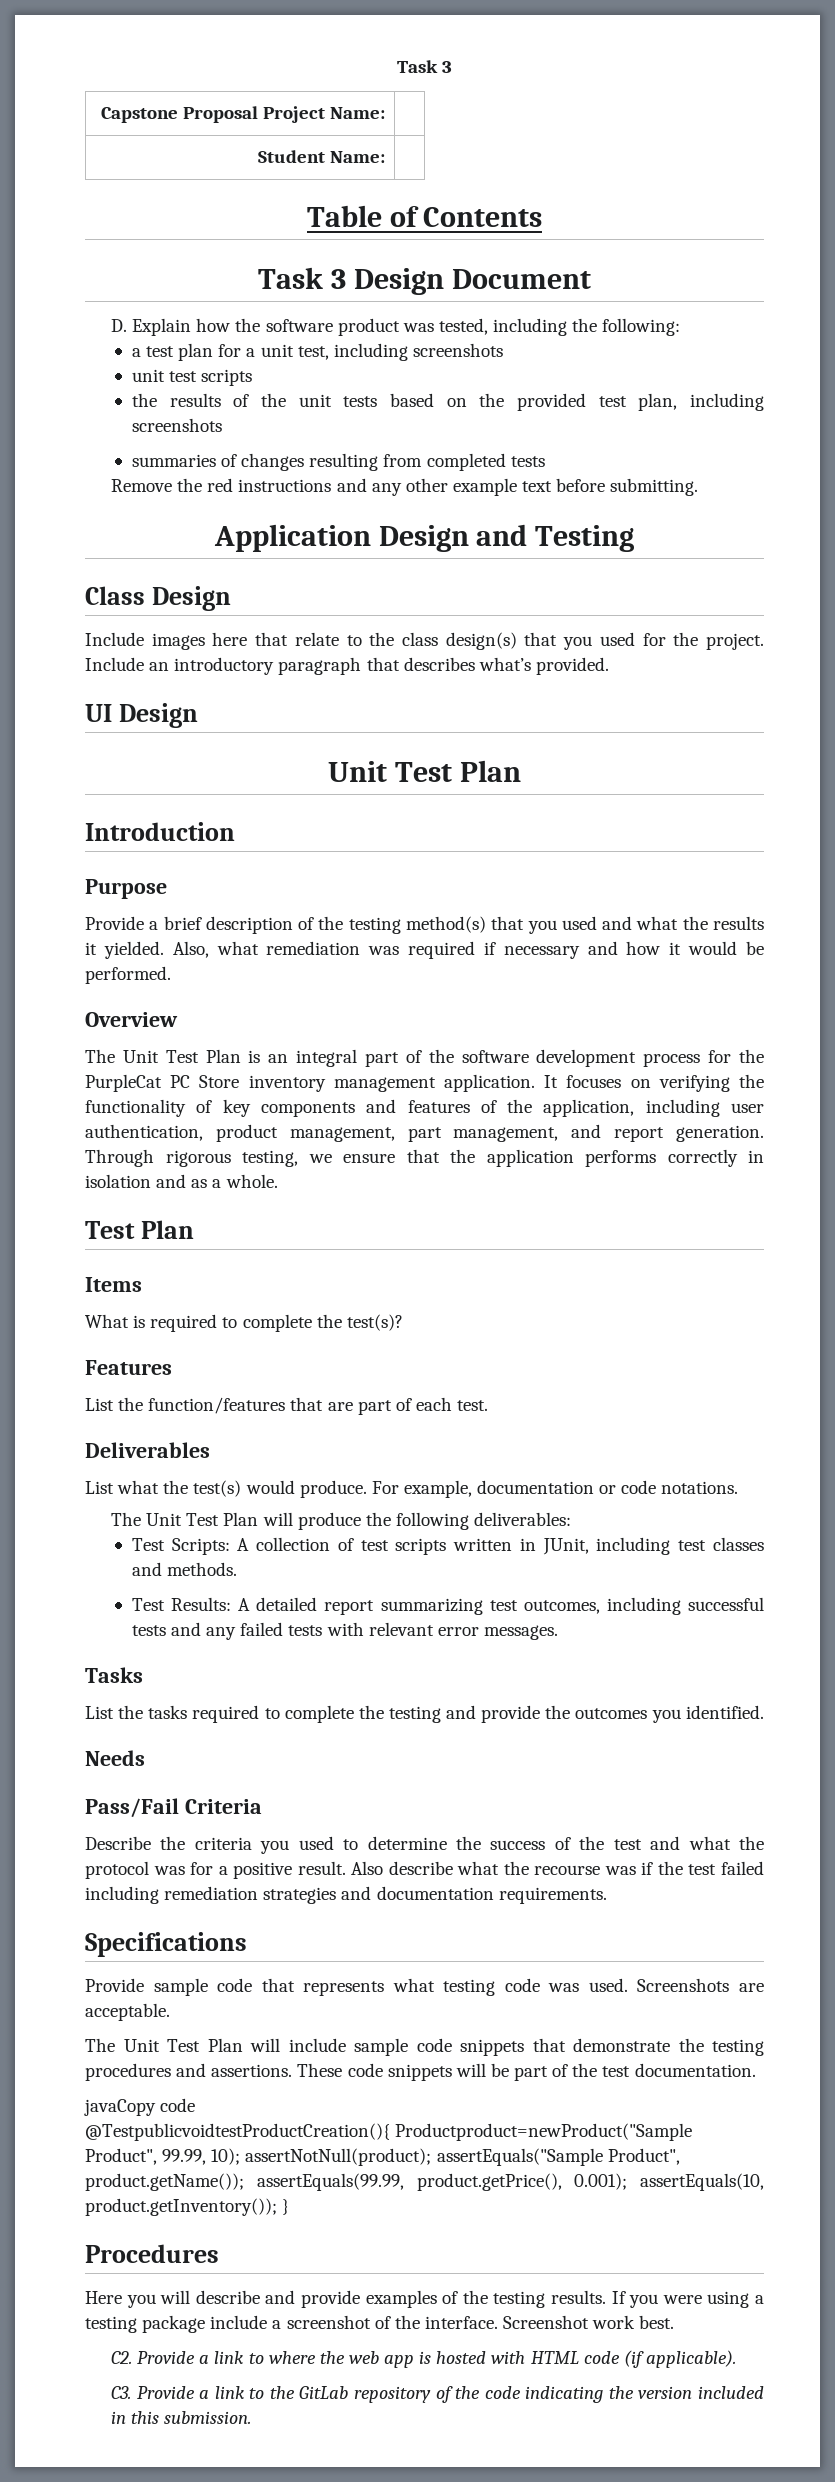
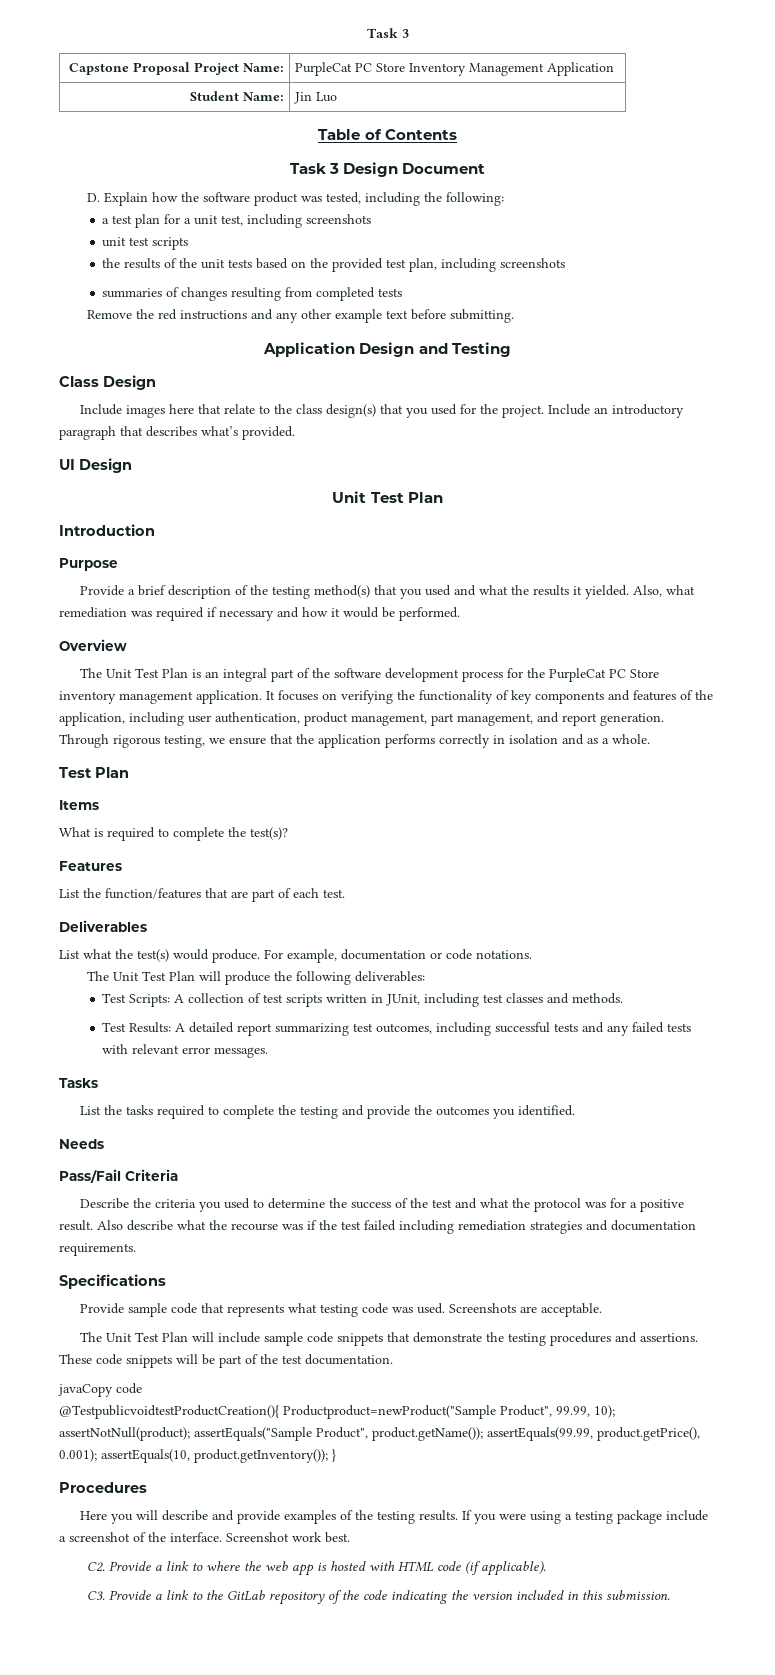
(386, 113) none -> [294,62,614,76] PurpleCat PC Store Inventory Management Application
(386, 157) none -> [293,92,337,104] Jin Luo

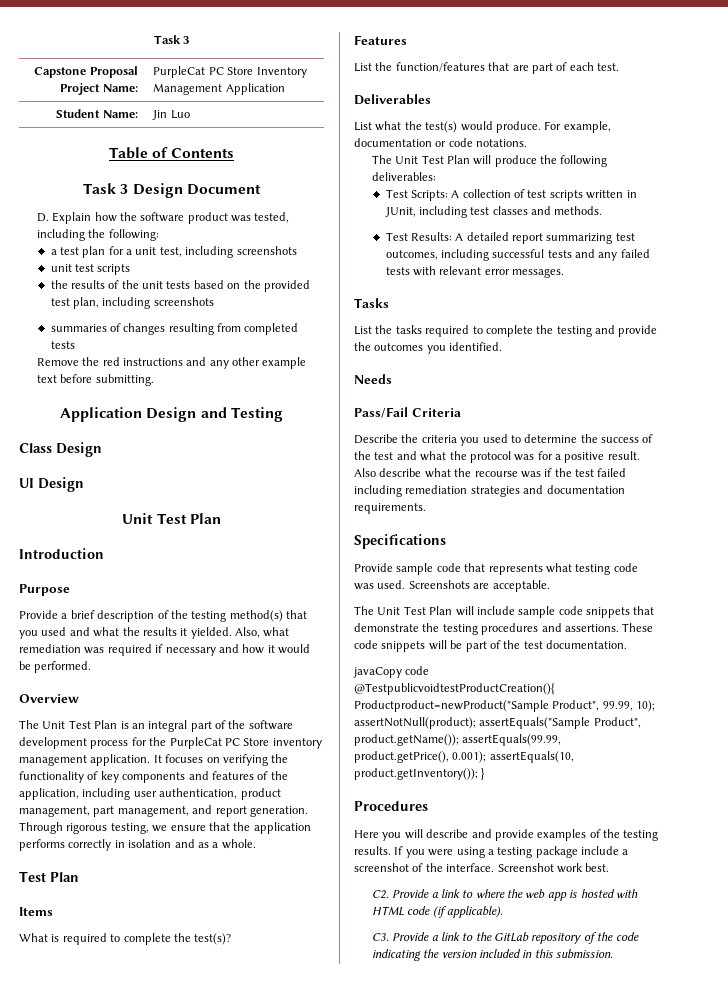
[79,404,684,418] [59,426,295,440] // Include images here that relate to the class design(s) that you used for the project. Include an introductory paragraph that describes what’s provided. -> (102, 449) none

